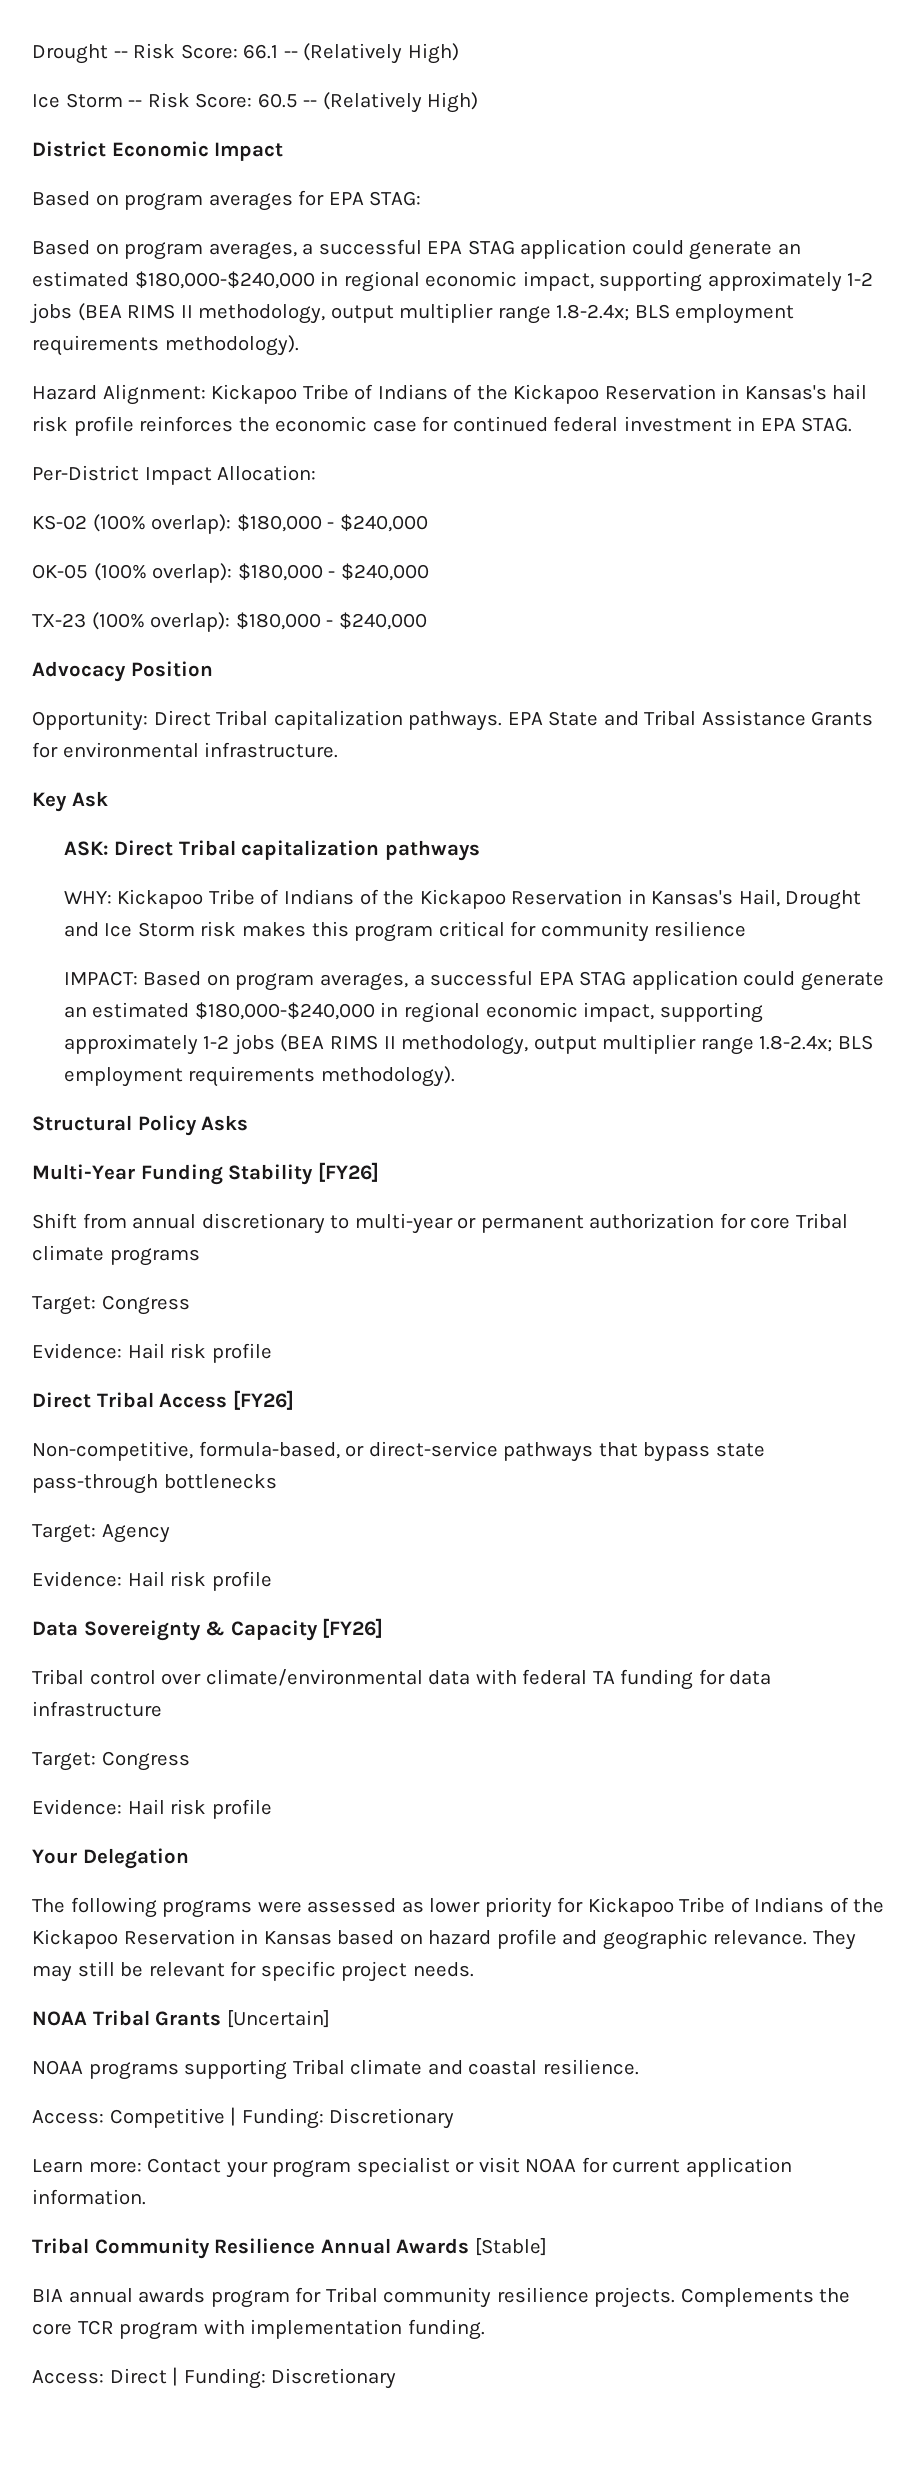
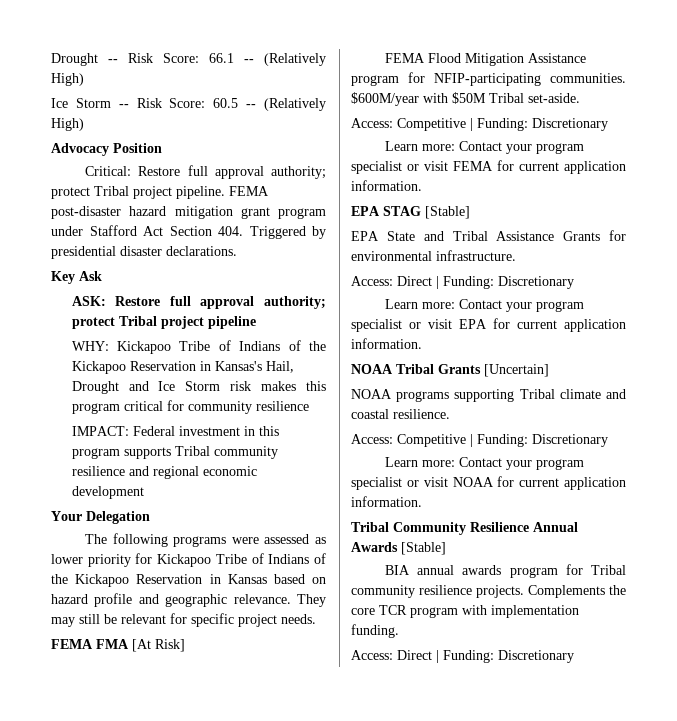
[32,141,284,161] [32,190,422,211] [32,239,801,260] [32,271,874,292] [30,303,795,324] [32,335,299,356] [32,384,868,405] [32,416,853,436] [32,465,317,485] [32,514,428,534] [32,563,429,583] [32,612,427,632] [32,661,213,682] [32,710,874,731] [32,742,339,758] [32,791,108,812] [63,840,481,861] District Economic Impact // Based on program averages for EPA STAG: // Based on program averages, a successful EPA STAG application could generate an estimated $180,000-$240,000 in regional economic impact, supporting approximately 1-2 jobs (BEA RIMS II methodology, output multiplier range 1.8-2.4x; BLS employment requirements methodology). // Hazard Alignment: Kickapoo Tribe of Indians of the Kickapoo Reservation in Kansas's hail risk profile reinforces the economic case for continued federal investment in EPA STAG. // Per-District Impact Allocation: // KS-02 (100% overlap): $180,000 - $240,000 // OK-05 (100% overlap): $180,000 - $240,000 // TX-23 (100% overlap): $180,000 - $240,000 // Advocacy Position // Opportunity: Direct Tribal capitalization pathways. EPA State and Tribal Assistance Grants for environmental infrastructure. // Key Ask // ASK: Direct Tribal capitalization pathways -> [51,143,162,156] [85,165,326,179] [51,186,269,199] [51,206,326,219] [51,225,326,239] [51,246,237,259] [51,271,102,284] [71,296,326,309] [71,316,256,329] Advocacy Position // Critical: Restore full approval authority; protect Tribal project pipeline. FEMA post-disaster hazard mitigation grant program under Stafford Act Section 404. Triggered by presidential disaster declarations. // Key Ask // ASK: Restore full approval authority; protect Tribal project pipeline
[143,970,884,991] [63,1002,763,1023] [63,1034,873,1055] [63,1066,455,1087] [32,1115,249,1136] [32,1162,379,1185] [32,1213,848,1234] [32,1245,200,1266] [32,1295,190,1315] [32,1343,272,1363] [32,1390,294,1410] [32,1441,765,1462] [32,1474,277,1494] [32,1524,170,1543] [32,1571,272,1591] [32,1618,384,1641] [32,1669,772,1690] [32,1701,162,1717] [32,1751,190,1771] [32,1799,272,1819] Based on program averages, a successful EPA STAG application could generate an estimated $180,000-$240,000 in regional economic impact, supporting approximately 1-2 jobs (BEA RIMS II methodology, output multiplier range 1.8-2.4x; BLS employment requirements methodology). // Structural Policy Asks // Multi-Year Funding Stability [FY26] // Shift from annual discretionary to multi-year or permanent authorization for core Tribal climate programs // Target: Congress // Evidence: Hail risk profile // Direct Tribal Access [FY26] // Non-competitive, formula-based, or direct-service pathways that bypass state pass-through bottlenecks // Target: Agency // Evidence: Hail risk profile // Data Sovereignty & Capacity [FY26] // Tribal control over climate/environmental data with federal TA funding for data infrastructure // Target: Congress // Evidence: Hail risk profile -> [132,426,279,436] [71,446,278,459] [71,466,257,479] [71,486,144,499] Federal investment in this program supports Tribal community resilience and regional economic development
(474, 1969) none -> [51,639,185,652] [385,53,587,66] [351,72,626,86] [351,92,580,106] [351,118,608,131] [385,141,585,154] [351,160,626,174] [351,180,422,191] [351,206,470,219] [351,230,626,241] [351,250,516,261] [351,276,574,289] [385,299,585,312] [351,318,626,332] [351,338,422,349] // FEMA FMA [At Risk] // FEMA Flood Mitigation Assistance program for NFIP-participating communities. $600M/year with $50M Tribal set-aside. // Access: Competitive | Funding: Discretionary // Learn more: Contact your program specialist or visit FEMA for current application information. // EPA STAG [Stable] // EPA State and Tribal Assistance Grants for environmental infrastructure. // Access: Direct | Funding: Discretionary // Learn more: Contact your program specialist or visit EPA for current application information.

